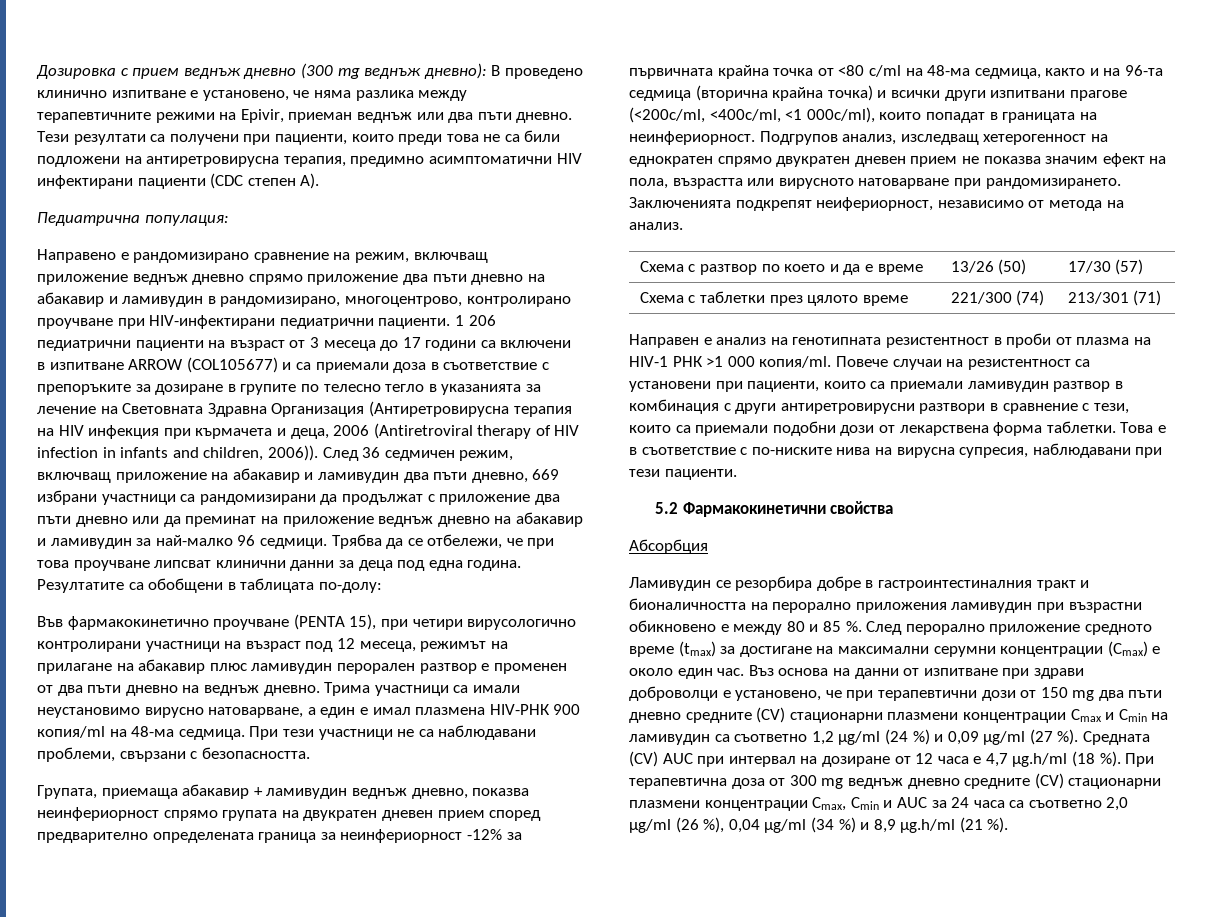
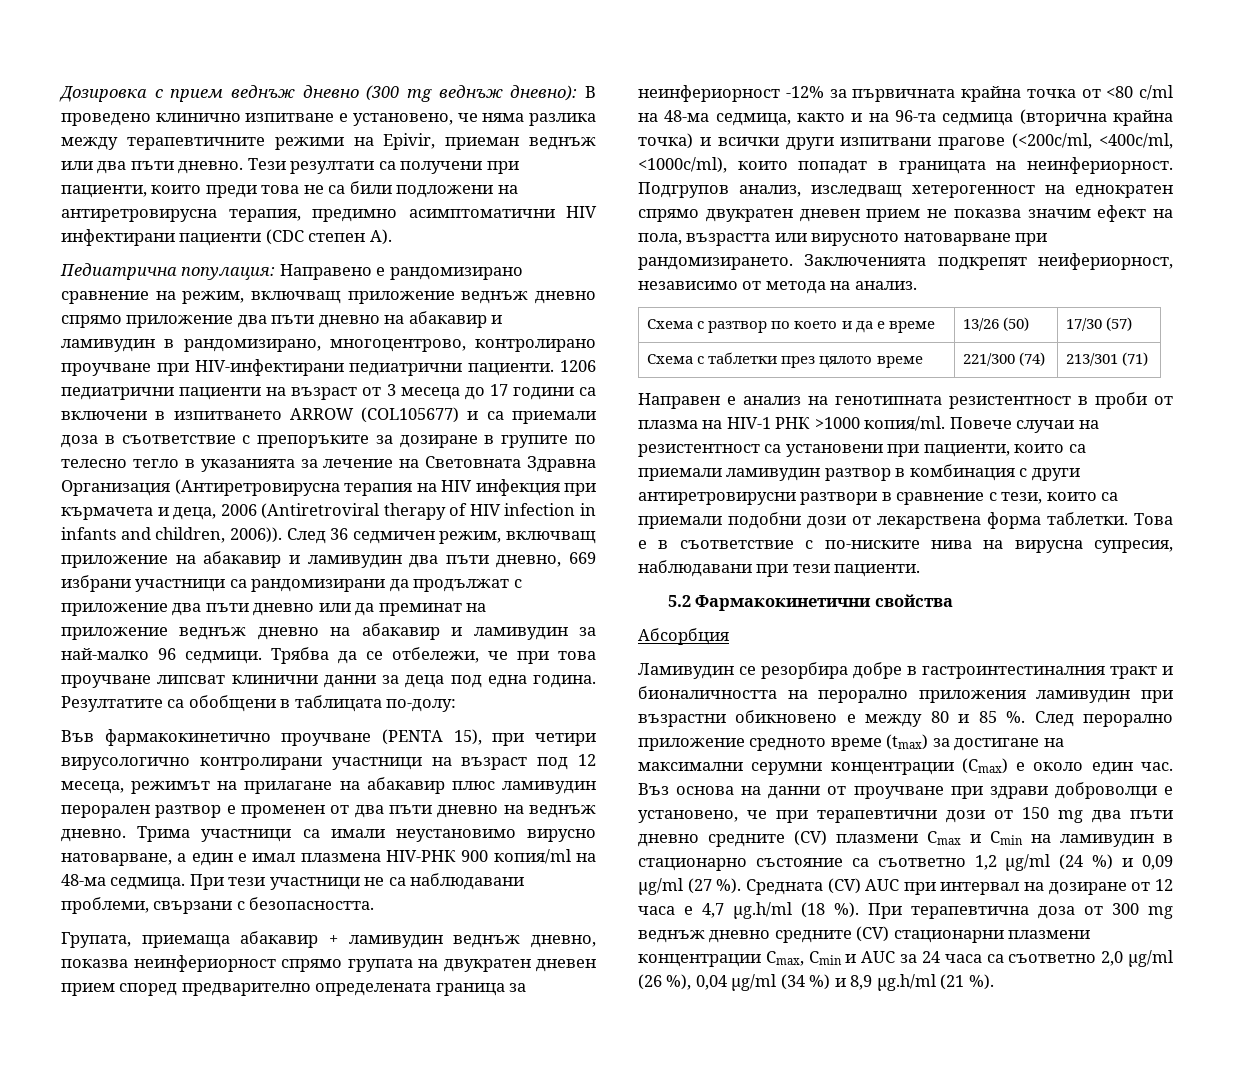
(229, 220) // -> (276, 273) none
[454,315,496,326] 1 206 -> [560,360,596,372] 1206
[49,362,124,370] изпитване -> [173,411,282,420] изпитването
[785,107,875,123] <1 000c/ml), -> [638,157,727,173] <1000c/ml),
[706,356,755,367] >1 000 -> [814,417,860,429] >1000
[923,668,998,676] изпитване -> [853,786,944,799] проучване
[789,712,1066,723] стационарни плазмени концентрации -> [836,834,918,843] плазмени
(710, 739) none -> [1163,834,1173,843] [638,858,843,871] в стационарно състояние

